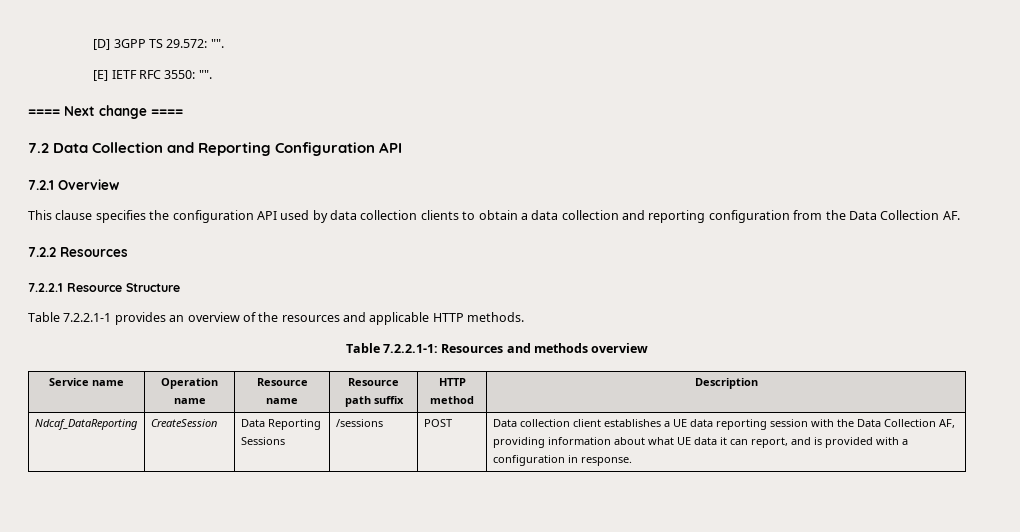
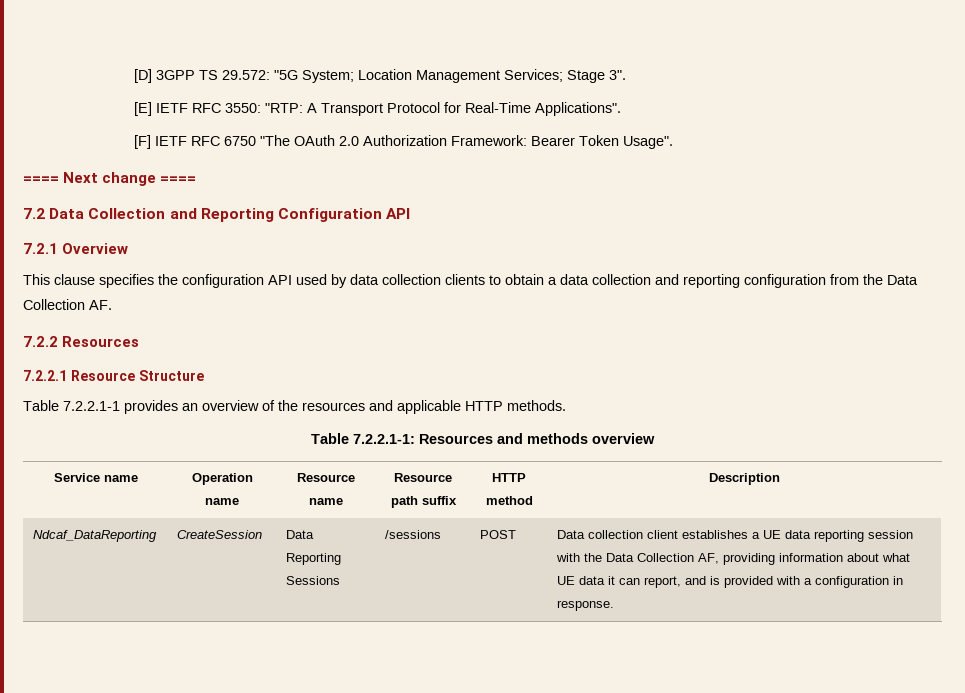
[210,39,224,48] [93,70,212,81] "". // [E] IETF RFC 3550: "". -> [274,69,627,83] [134,102,622,116] [134,135,674,149] "5G System; Location Management Services; Stage 3". // [E] IETF RFC 3550: "RTP: A Transport Protocol for Real-Time Applications". // [F] IETF RFC 6750 "The OAuth 2.0 Authorization Framework: Bearer Token Usage".

